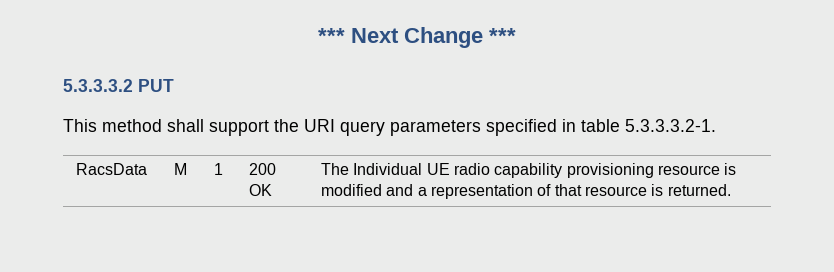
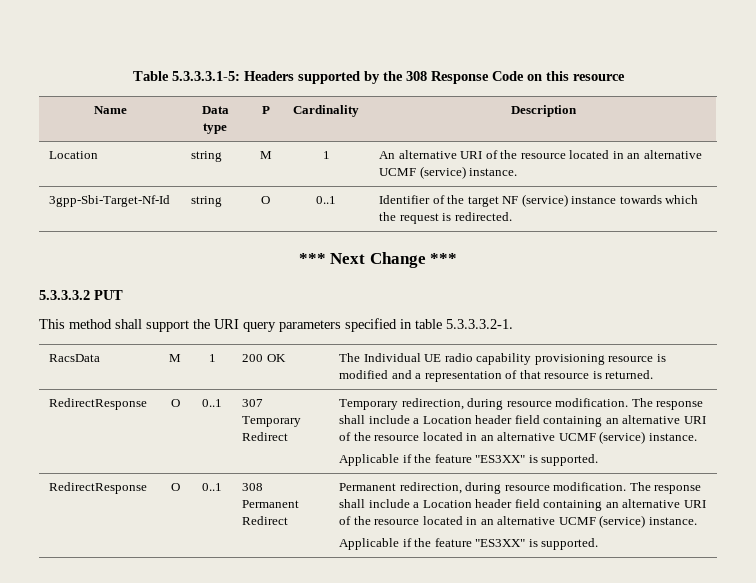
(318, 35) none -> [132,71,625,84] [94,106,127,114] [201,106,229,114] [203,123,227,134] [261,106,270,114] [293,105,359,117] [510,105,577,117] [49,151,99,159] [191,151,223,162] [259,151,272,159] [322,151,330,159] [379,150,702,159] [379,166,518,179] [49,195,171,207] [191,196,223,207] [261,196,270,204] [316,196,336,204] [379,194,699,207] [379,212,512,224] Table 5.3.3.3.1-5: Headers supported by the 308 Response Code on this resource // Name | Data type | P | Cardinality | Description // Location | string | M | 1 | An alternative URI of the resource located in an alternative UCMF (service) instance. // 3gpp-Sbi-Target-Nf-Id | string | O | 0..1 | Identifier of the target NF (service) instance towards which the request is redirected. //
(731, 190) none -> [49,398,148,410] [170,399,180,407] [202,399,222,407] [242,399,264,407] [242,416,302,427] [242,432,289,441] [339,398,704,410] [339,415,706,427] [339,431,697,444] [339,454,599,466] [49,482,148,494] [170,483,180,491] [202,483,222,491] [242,483,264,491] [242,500,300,508] [242,516,289,525] [339,482,702,494] [339,499,706,511] [339,515,697,528] [339,538,599,550] // RedirectResponse | O | 0..1 | 307 Temporary Redirect | Temporary redirection, during resource modification. The response shall include a Location header field containing an alternative URI of the resource located in an alternative UCMF (service) instance. // Applicable if the feature "ES3XX" is supported. // RedirectResponse | O | 0..1 | 308 Permanent Redirect | Permanent redirection, during resource modification. The response shall include a Location header field containing an alternative URI of the resource located in an alternative UCMF (service) instance. // Applicable if the feature "ES3XX" is supported.

